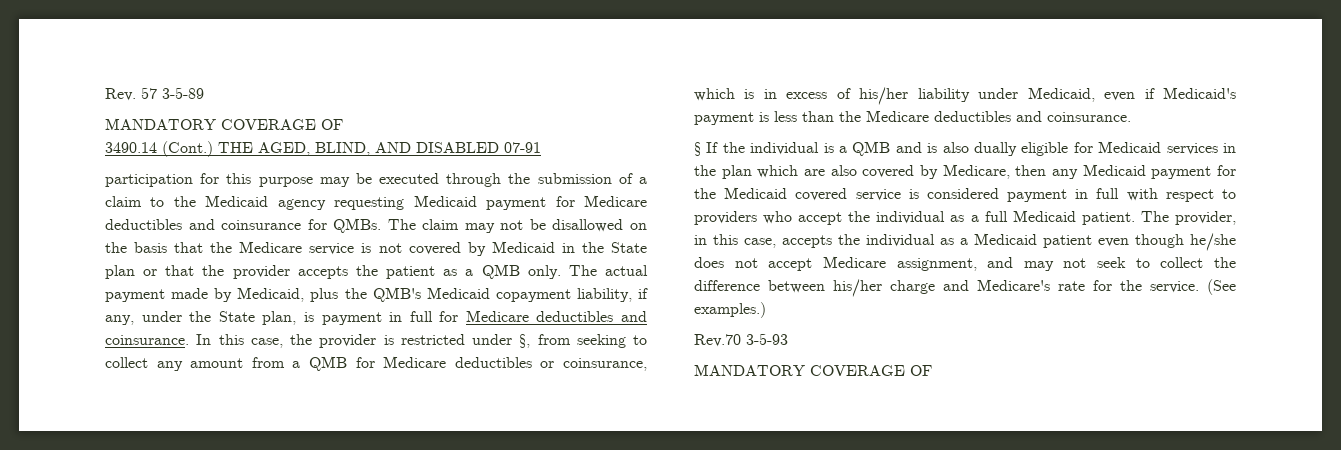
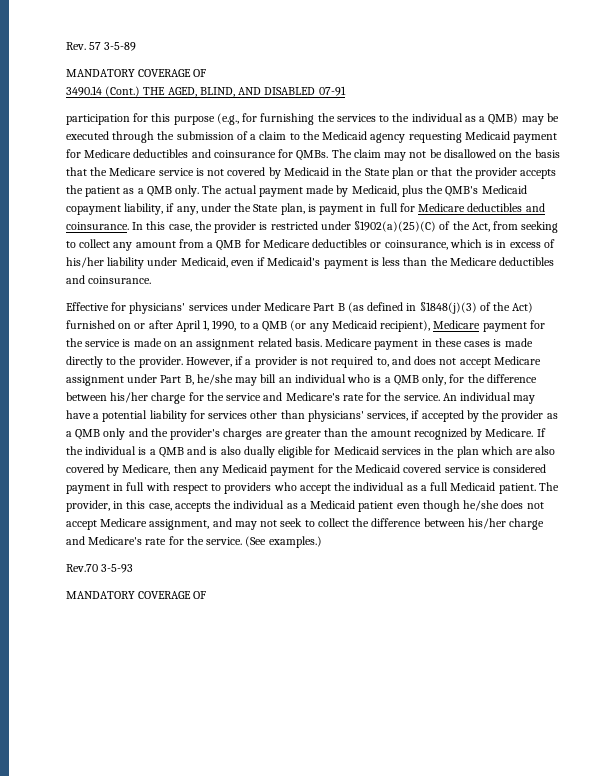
(313, 182) none -> [216,113,519,125] (e.g., for furnishing the services to the individual as a QMB)
[519,334,531,348] §, -> [354,221,490,232] §1902(a)(25)(C) of the Act,
[694,142,701,156] § -> [66,302,534,314] [66,320,545,332] [66,338,533,350] [66,356,541,368] [66,374,537,386] [66,392,536,404] [66,410,558,422] [66,428,534,440] Effective for physicians' services under Medicare Part B (as defined in §1848(j)(3) of the Act) furnished on or after April 1, 1990, to a QMB (or any Medicaid recipient), Medicare payment for the service is made on an assignment related basis. Medicare payment in these cases is made directly to the provider. However, if a provider is not required to, and does not accept Medicare assignment under Part B, he/she may bill an individual who is a QMB only, for the difference between his/her charge for the service and Medicare's rate for the service. An individual may have a potential liability for services other than physicians' services, if accepted by the provider as a QMB only and the provider's charges are greater than the amount recognized by Medicare.

